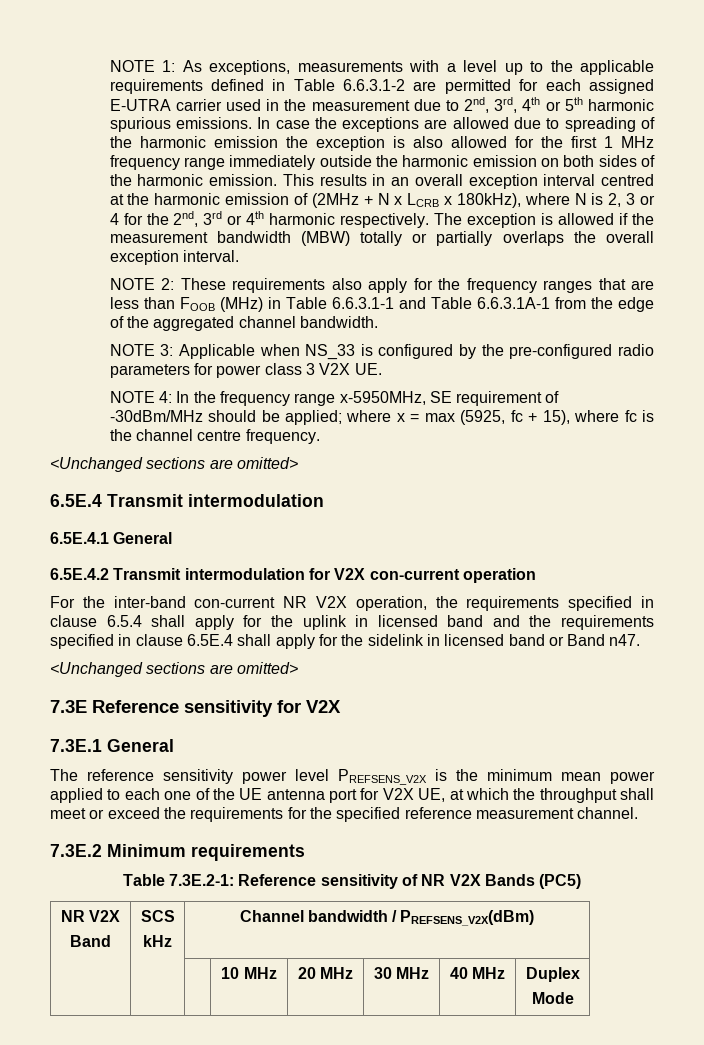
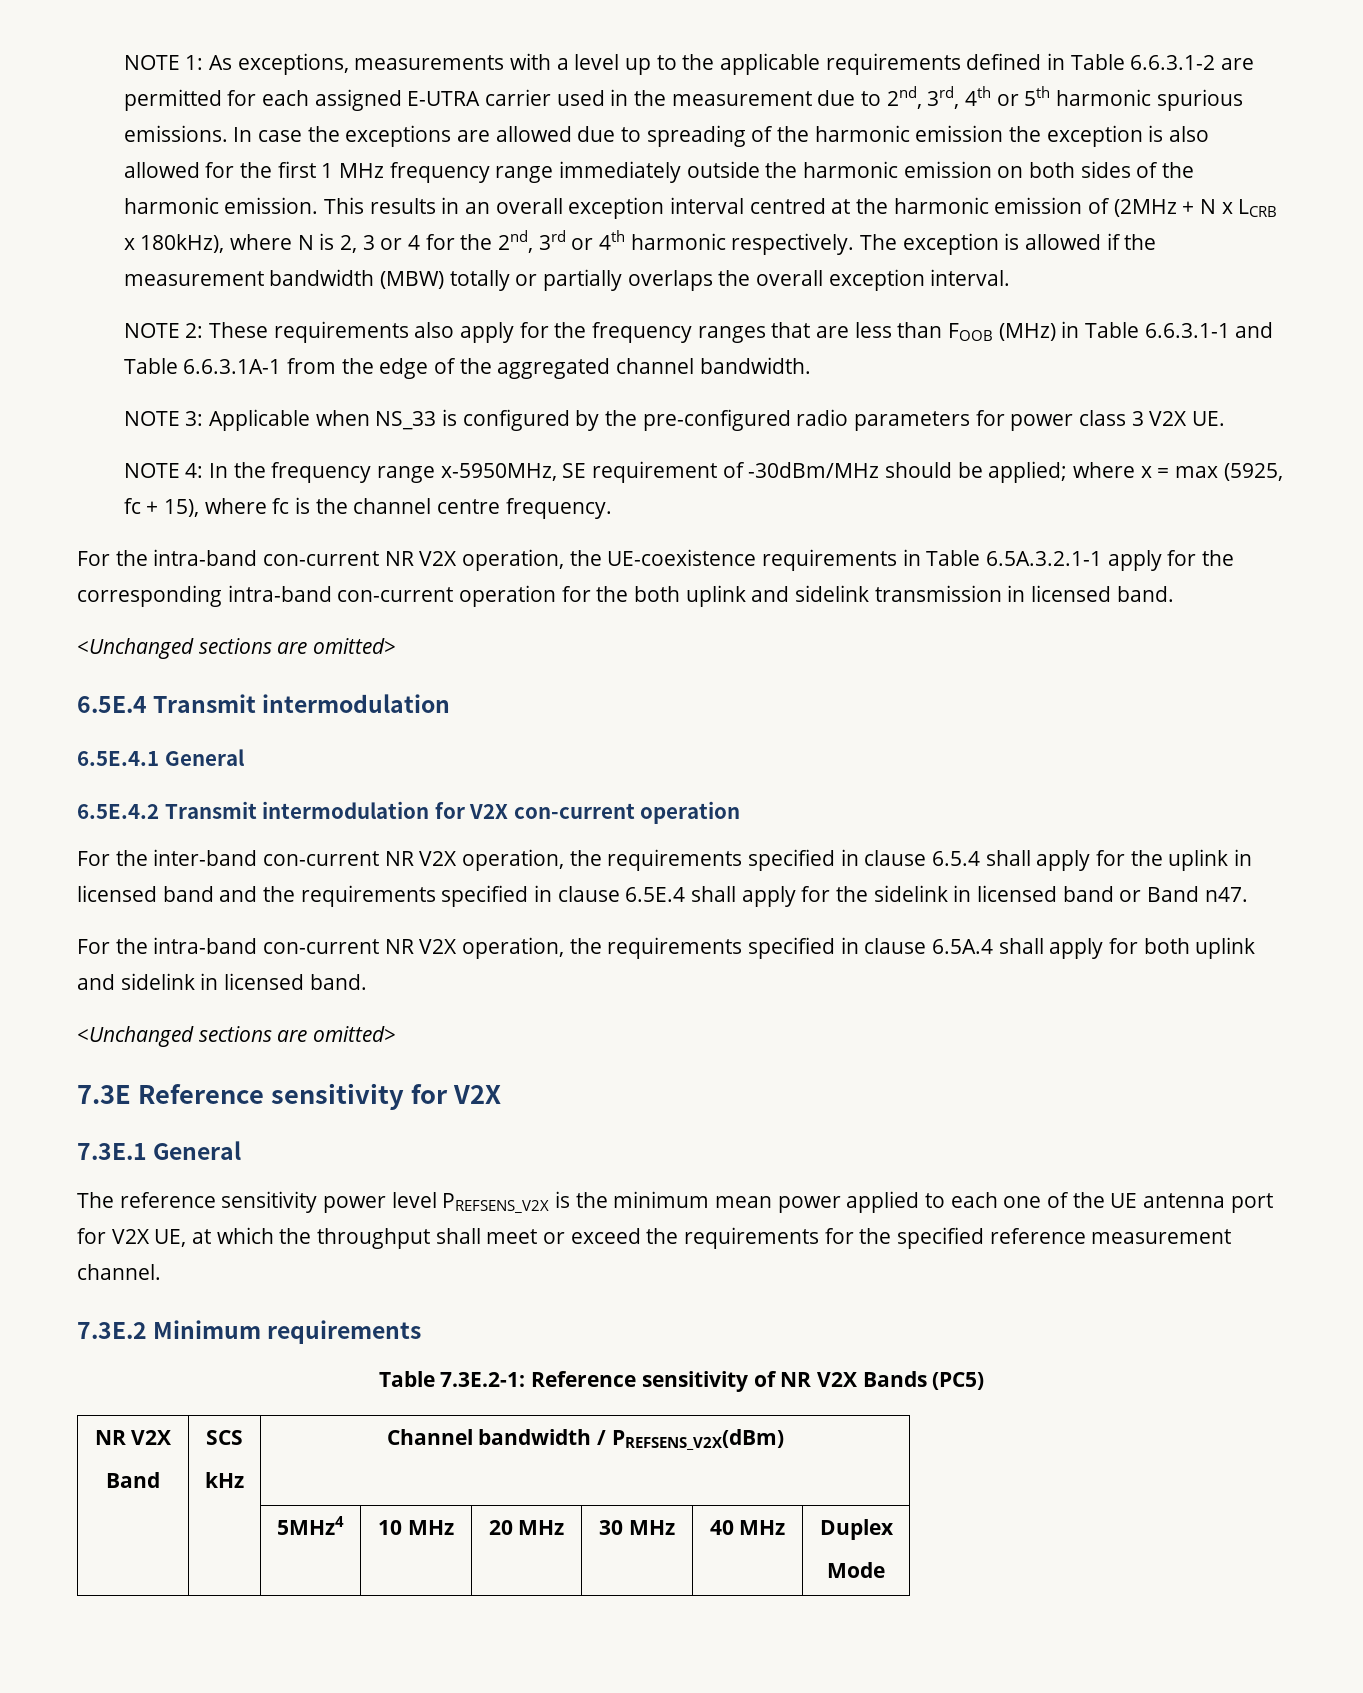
(320, 436) none -> [77,549,1235,571] [77,585,1174,607] // For the intra-band con-current NR V2X operation, the UE-coexistence requirements in Table 6.5A.3.2.1-1 apply for the corresponding intra-band con-current operation for the both uplink and sidelink transmission in licensed band.
(641, 640) none -> [77,937,1256,959] [77,973,367,990] // For the intra-band con-current NR V2X operation, the requirements specified in clause 6.5A.4 shall apply for both uplink and sidelink in licensed band.
(535, 918) none -> [277,1516,344,1535] 5MHz4

